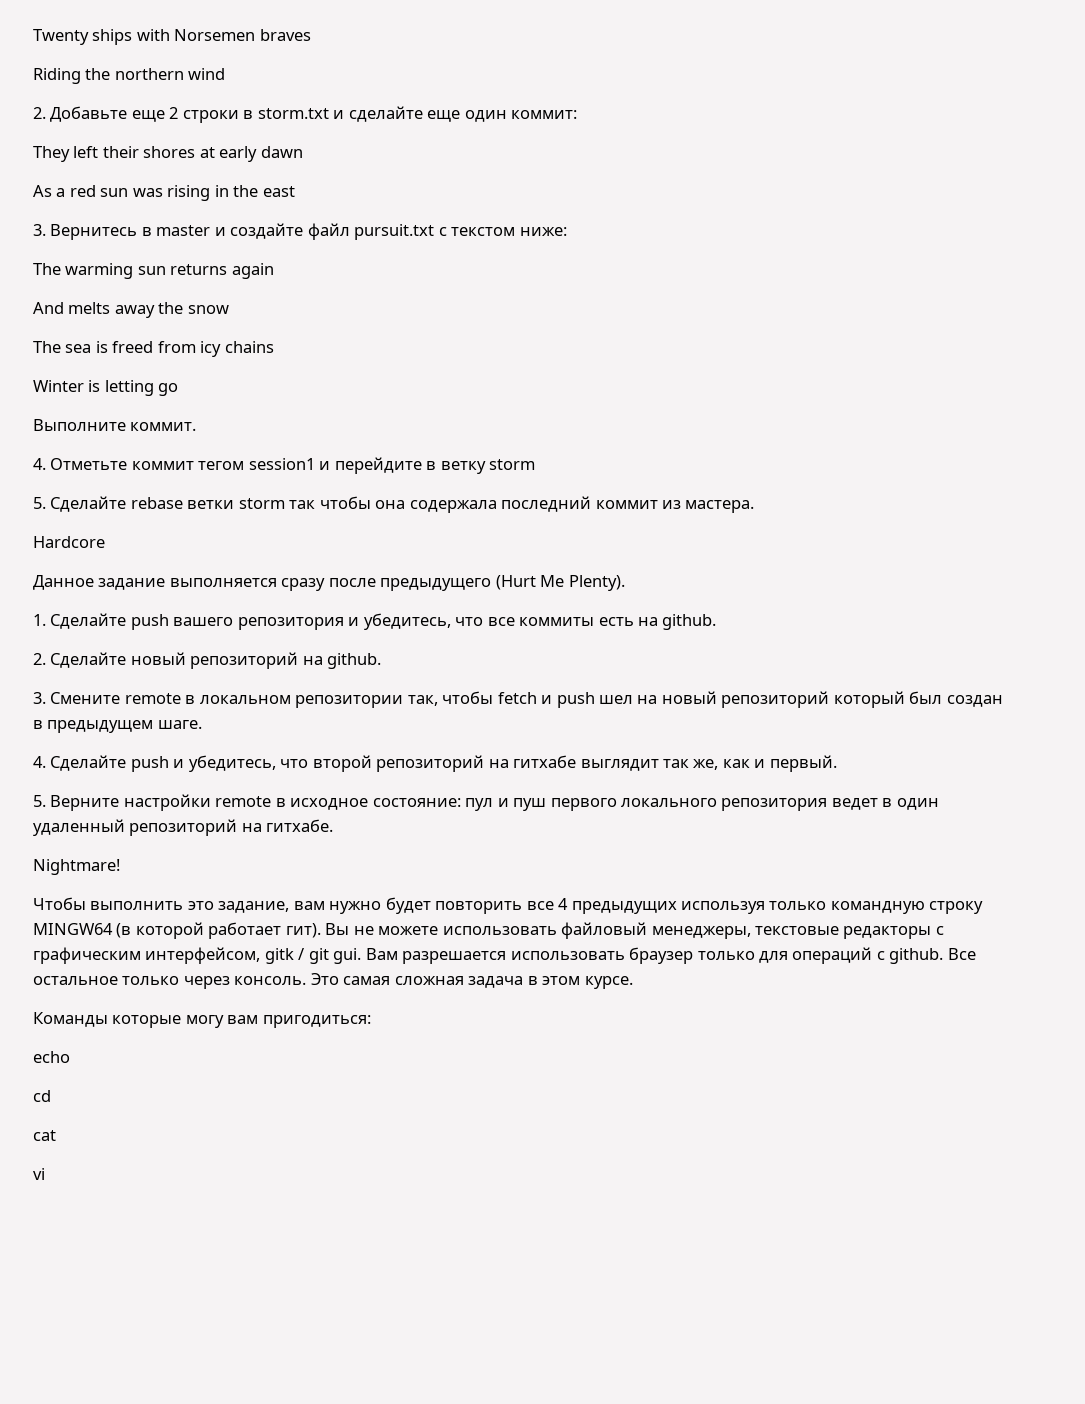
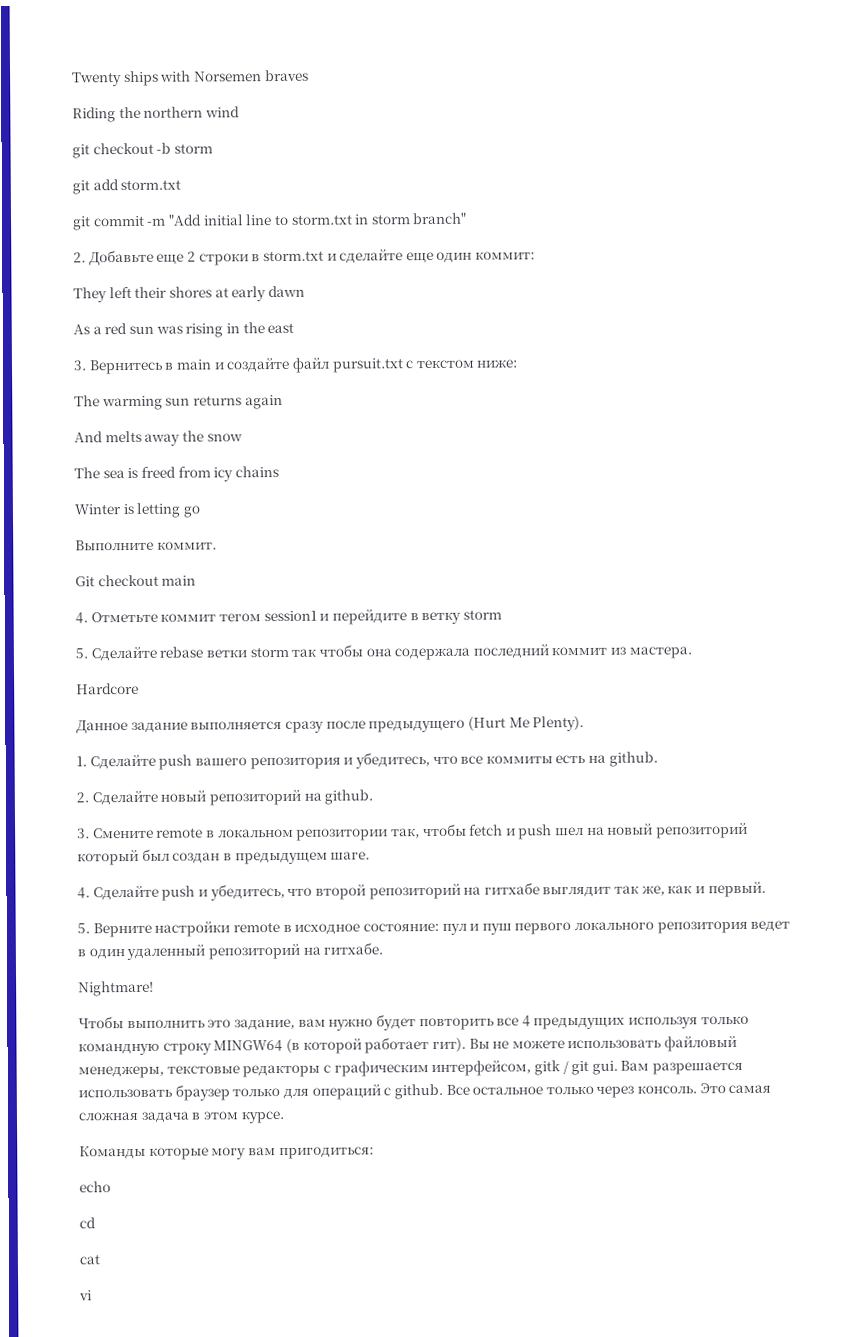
(226, 74) none -> [72,142,213,159] [72,179,182,195] [72,212,468,231] // git checkout -b storm // git add storm.txt // git commit -m "Add initial line to storm.txt in storm branch"
[156,225,211,236] master -> [175,359,212,370] main
(197, 426) none -> [75,574,197,587] // Git checkout main

